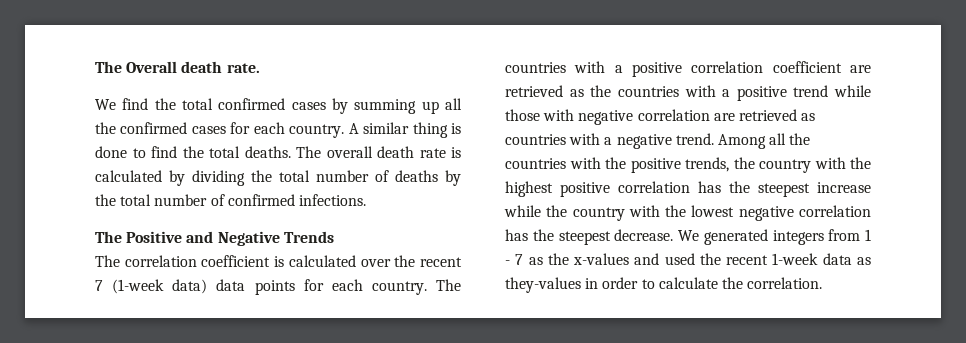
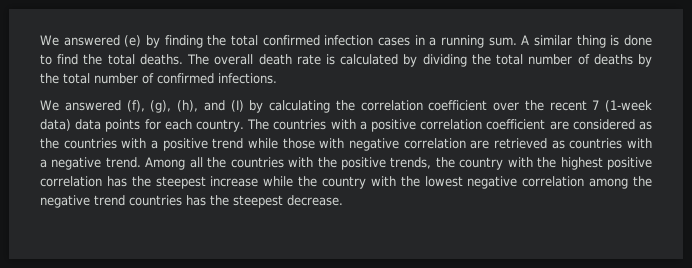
[95,61,260,73] [95,98,462,114] [95,122,345,138] The Overall death rate. // We find the total confirmed cases by summing up all the confirmed cases for each country. -> [40,35,517,48] We answered (e) by finding the total confirmed infection cases in a running sum.
[95,231,334,246] [95,255,356,267] The Positive and Negative Trends // The correlation coefficient is calculated -> [40,100,488,113] We answered (f), (g), (h), and (I) by calculating the correlation coefficient
[505,85,563,97] retrieved -> [572,119,635,130] considered
[505,229,871,245] [505,253,871,265] [505,277,823,293] has the steepest decrease. We generated integers from 1 - 7 as the x-values and used the recent 1-week data as they-values in order to calculate the correlation. -> [589,176,652,189] [40,195,343,208] among the negative trend countries has the steepest decrease.

